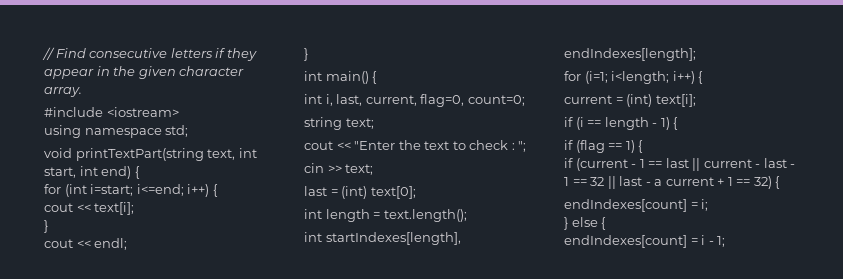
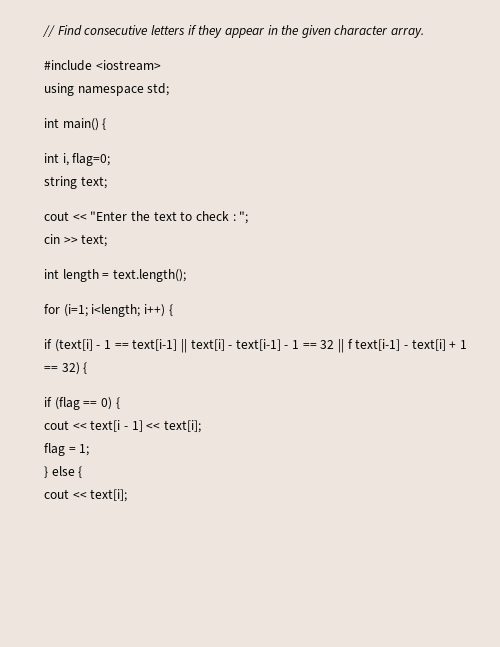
[44,148,257,161] [44,166,140,179] [44,184,218,197] [44,202,135,215] [44,220,48,233] [44,238,128,250] [304,48,308,61] // void printTextPart(string text, int start, int end) { // for (int i=start; i<=end; i++) { // cout << text[i]; // } // cout << endl; // } -> (170, 89) none
[336,94,525,107] last, current, flag=0, count=0; -> [72,153,111,166] flag=0;
[304,186,416,199] // last = (int) text[0]; -> (108, 240) none
[304,232,461,245] [564,48,696,61] // int startIndexes[length], endIndexes[length]; -> (186, 275) none
[564,94,696,107] [564,117,679,130] [564,140,644,153] [564,158,787,171] current = (int) text[i]; // if (i == length - 1) { // if (flag == 1) { // if (current - 1 == last || current - last -> [44,339,281,353] if (text[i] - 1 == text[i-1] || text[i] - text[i-1]
[619,176,714,186] last - a current -> [347,339,446,351] f text[i-1] - text[i]
[564,199,709,212] [564,217,607,230] [564,235,726,248] endIndexes[count] = i; // } else { // endIndexes[count] = i - 1; -> [44,397,120,410] [44,420,201,433] [44,443,90,456] [44,466,83,478] [44,489,128,502] if (flag == 0) { // cout << text[i - 1] << text[i]; // flag = 1; // } else { // cout << text[i];

